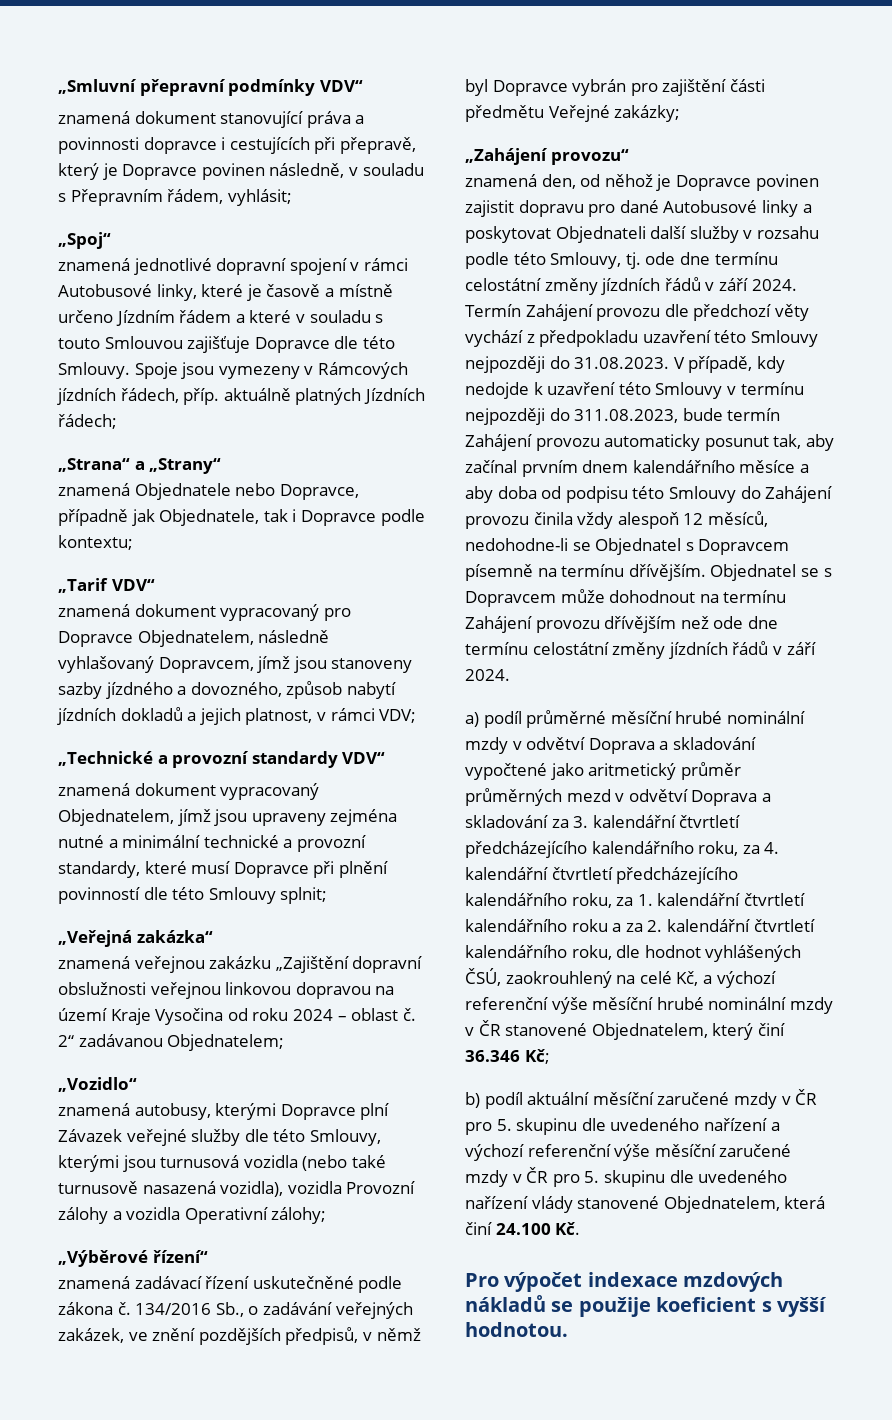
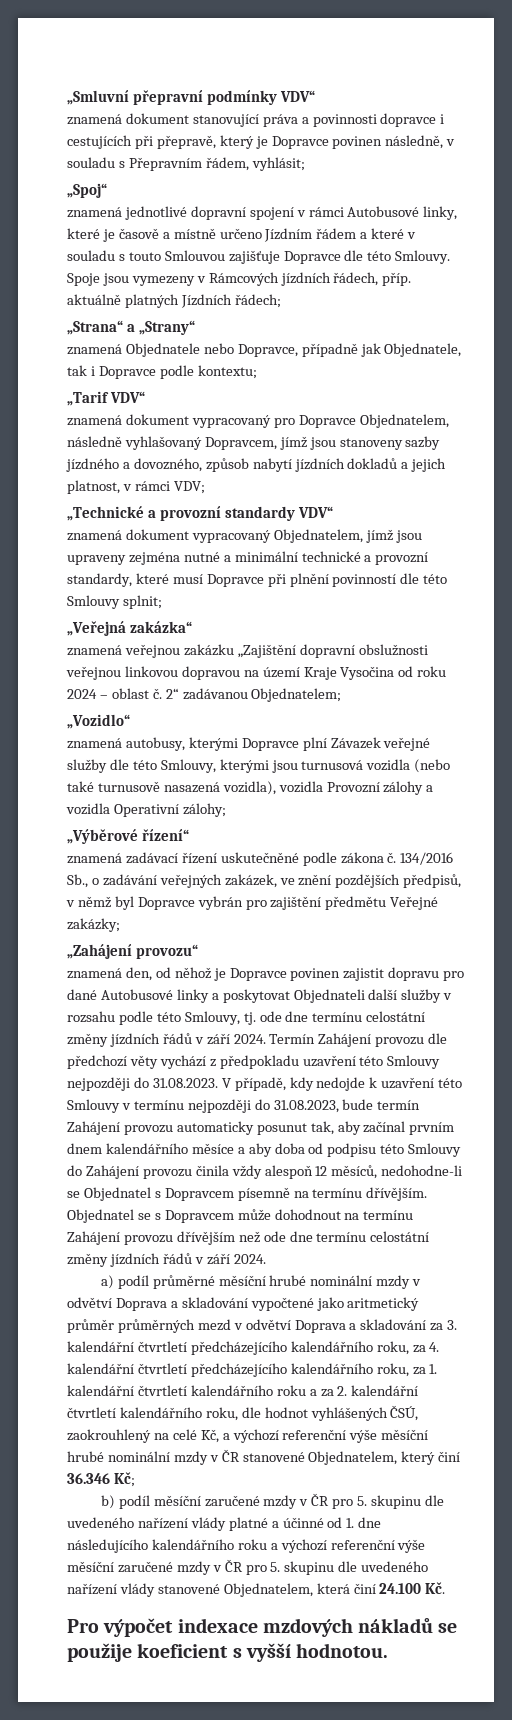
[729,79,765,92] části -> (322, 903) none
[574,409,679,423] 311.08.2023, -> [273,1100,339,1113] 31.08.2023,
[527,1092,590,1105] aktuální -> (150, 1502) none
(767, 1124) none -> [190,1517,382,1531] [67,1539,267,1553] vlády platné a účinné od 1. dne následujícího kalendářního roku

